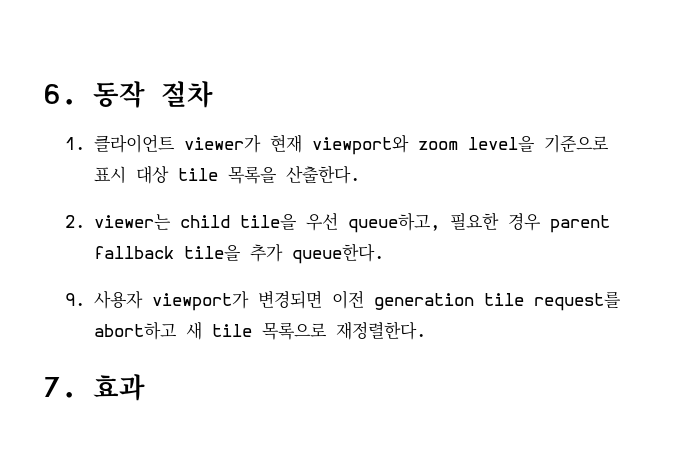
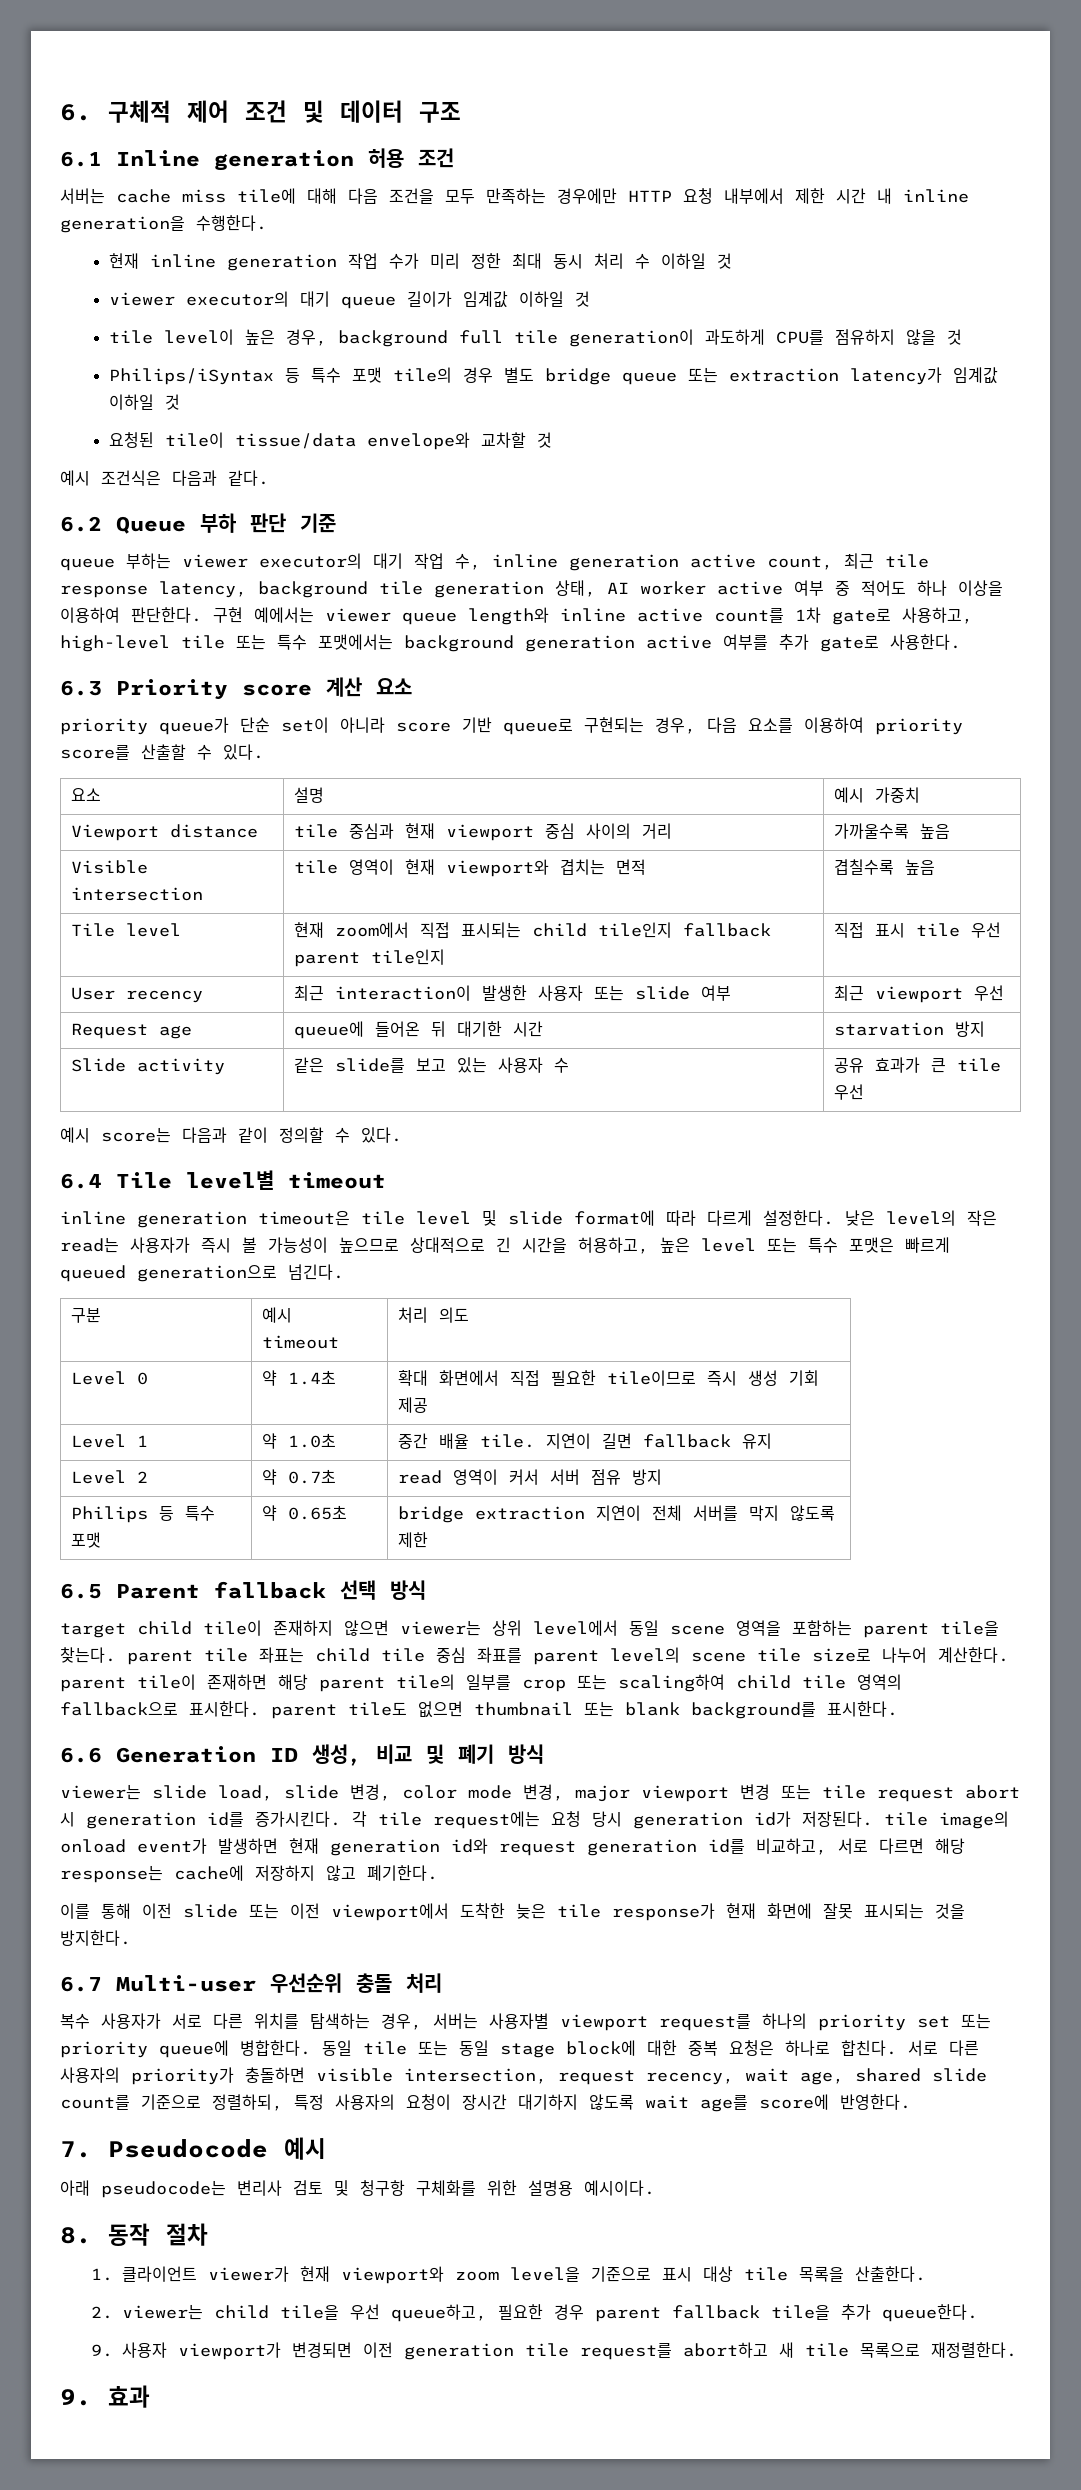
(77, 94) none -> [108,100,461,123] [60,148,454,171] [60,188,969,204] [60,215,267,233] [108,253,732,271] [108,291,590,309] [108,329,962,347] [108,367,998,385] [108,394,180,410] [108,432,552,450] [60,470,269,486] [60,513,336,534] [60,553,929,571] [60,580,1003,598] [60,607,973,625] [60,634,961,652] [60,677,412,700] [60,717,963,735] [60,744,264,760] [71,788,102,801] [294,787,325,803] [834,787,921,803] [71,824,259,841] [294,823,673,841] [834,823,951,839] [71,860,149,874] [71,887,204,901] [294,859,647,877] [834,859,936,875] [71,923,182,937] [294,922,772,938] [294,949,446,967] [834,922,1002,938] [71,987,204,1003] [294,985,732,1001] [834,985,1005,1003] [71,1023,193,1039] [294,1021,544,1039] [834,1021,986,1037] [71,1058,226,1075] [294,1057,570,1073] [834,1057,1002,1073] [834,1084,865,1100] [60,1127,402,1143] [60,1170,386,1190] [60,1210,997,1228] [60,1237,950,1254] [60,1264,344,1282] [71,1308,102,1323] [262,1307,293,1323] [262,1335,340,1349] [398,1307,470,1323] [71,1371,149,1385] [262,1370,337,1386] [398,1370,820,1386] [398,1397,429,1413] [71,1434,149,1448] [262,1433,337,1449] [398,1433,773,1449] [71,1470,149,1484] [262,1469,337,1485] [398,1469,663,1485] [71,1505,216,1523] [71,1532,102,1548] [262,1505,348,1521] [398,1505,836,1523] [398,1532,429,1548] [60,1580,426,1600] [60,1620,999,1638] [60,1647,1009,1665] [60,1674,902,1692] [60,1701,898,1719] [60,1744,544,1766] [60,1784,1020,1802] [60,1811,1009,1829] [60,1838,965,1856] [60,1865,438,1883] [60,1903,965,1921] [60,1930,131,1946] [60,1973,442,1993] [60,2013,991,2031] [60,2040,979,2058] [60,2067,987,2085] [60,2094,911,2112] [60,2137,326,2160] [60,2180,655,2198] [60,2227,92,2244] 구체적 제어 조건 및 데이터 구조 // 6.1 Inline generation 허용 조건 // 서버는 cache miss tile에 대해 다음 조건을 모두 만족하는 경우에만 HTTP 요청 내부에서 제한 시간 내 inline generation을 수행한다. // 현재 inline generation 작업 수가 미리 정한 최대 동시 처리 수 이하일 것 // viewer executor의 대기 queue 길이가 임계값 이하일 것 // tile level이 높은 경우, background full tile generation이 과도하게 CPU를 점유하지 않을 것 // Philips/iSyntax 등 특수 포맷 tile의 경우 별도 bridge queue 또는 extraction latency가 임계값 이하일 것 // 요청된 tile이 tissue/data envelope와 교차할 것 // 예시 조건식은 다음과 같다. // 6.2 Queue 부하 판단 기준 // queue 부하는 viewer executor의 대기 작업 수, inline generation active count, 최근 tile response latency, background tile generation 상태, AI worker active 여부 중 적어도 하나 이상을 이용하여 판단한다. 구현 예에서는 viewer queue length와 inline active count를 1차 gate로 사용하고, high-level tile 또는 특수 포맷에서는 background generation active 여부를 추가 gate로 사용한다. // 6.3 Priority score 계산 요소 // priority queue가 단순 set이 아니라 score 기반 queue로 구현되는 경우, 다음 요소를 이용하여 priority score를 산출할 수 있다. // 요소 | 설명 | 예시 가중치 // Viewport distance | tile 중심과 현재 viewport 중심 사이의 거리 | 가까울수록 높음 // Visible intersection | tile 영역이 현재 viewport와 겹치는 면적 | 겹칠수록 높음 // Tile level | 현재 zoom에서 직접 표시되는 child tile인지 fallback parent tile인지 | 직접 표시 tile 우선 // User recency | 최근 interaction이 발생한 사용자 또는 slide 여부 | 최근 viewport 우선 // Request age | queue에 들어온 뒤 대기한 시간 | starvation 방지 // Slide activity | 같은 slide를 보고 있는 사용자 수 | 공유 효과가 큰 tile 우선 // 예시 score는 다음과 같이 정의할 수 있다. // 6.4 Tile level별 timeout // inline generation timeout은 tile level 및 slide format에 따라 다르게 설정한다. 낮은 level의 작은 read는 사용자가 즉시 볼 가능성이 높으므로 상대적으로 긴 시간을 허용하고, 높은 level 또는 특수 포맷은 빠르게 queued generation으로 넘긴다. // 구분 | 예시 timeout | 처리 의도 // Level 0 | 약 1.4초 | 확대 화면에서 직접 필요한 tile이므로 즉시 생성 기회 제공 // Level 1 | 약 1.0초 | 중간 배율 tile. 지연이 길면 fallback 유지 // Level 2 | 약 0.7초 | read 영역이 커서 서버 점유 방지 // Philips 등 특수 포맷 | 약 0.65초 | bridge extraction 지연이 전체 서버를 막지 않도록 제한 // 6.5 Parent fallback 선택 방식 // target child tile이 존재하지 않으면 viewer는 상위 level에서 동일 scene 영역을 포함하는 parent tile을 찾는다. parent tile 좌표는 child tile 중심 좌표를 parent level의 scene tile size로 나누어 계산한다. parent tile이 존재하면 해당 parent tile의 일부를 crop 또는 scaling하여 child tile 영역의 fallback으로 표시한다. parent tile도 없으면 thumbnail 또는 blank background를 표시한다. // 6.6 Generation ID 생성, 비교 및 폐기 방식 // viewer는 slide load, slide 변경, color mode 변경, major viewport 변경 또는 tile request abort 시 generation id를 증가시킨다. 각 tile request에는 요청 당시 generation id가 저장된다. tile image의 onload event가 발생하면 현재 generation id와 request generation id를 비교하고, 서로 다르면 해당 response는 cache에 저장하지 않고 폐기한다. // 이를 통해 이전 slide 또는 이전 viewport에서 도착한 늦은 tile response가 현재 화면에 잘못 표시되는 것을 방지한다. // 6.7 Multi-user 우선순위 충돌 처리 // 복수 사용자가 서로 다른 위치를 탐색하는 경우, 서버는 사용자별 viewport request를 하나의 priority set 또는 priority queue에 병합한다. 동일 tile 또는 동일 stage block에 대한 중복 요청은 하나로 합친다. 서로 다른 사용자의 priority가 충돌하면 visible intersection, request recency, wait age, shared slide count를 기준으로 정렬하되, 특정 사용자의 요청이 장시간 대기하지 않도록 wait age를 score에 반영한다. // 7. Pseudocode 예시 // 아래 pseudocode는 변리사 검토 및 청구항 구체화를 위한 설명용 예시이다. // 8.
[43,377,77,398] 7. -> [60,2389,92,2406] 9.

